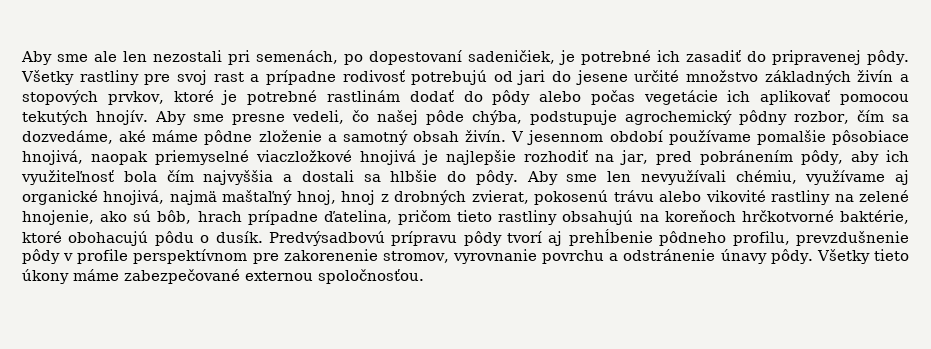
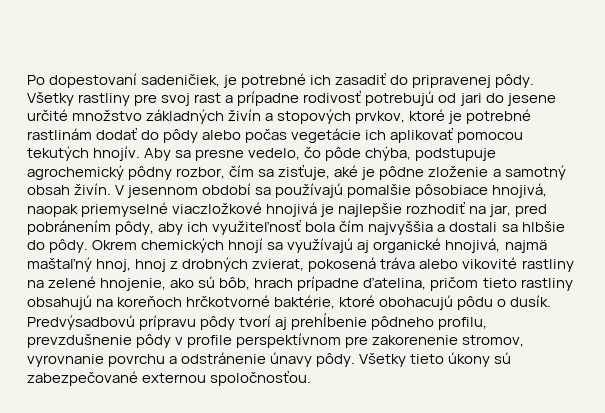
[21,50,364,65] Aby sme ale len nezostali pri semenách, po -> [27,75,45,85] Po
[192,110,418,125] sme presne vedeli, čo našej -> [175,147,322,161] sa presne vedelo, čo
[22,130,199,144] dozvedáme, aké máme -> [278,164,376,180] zisťuje, aké je
[668,130,751,145] používame -> [255,183,344,198] sa používajú
[526,170,886,185] Aby sme len nevyužívali chémiu, využívame -> [92,238,354,253] Okrem chemických hnojí sa využívajú
[534,190,654,205] pokosenú trávu -> [308,257,416,272] pokosená tráva
[73,269,119,281] máme -> [494,352,512,364] sú

